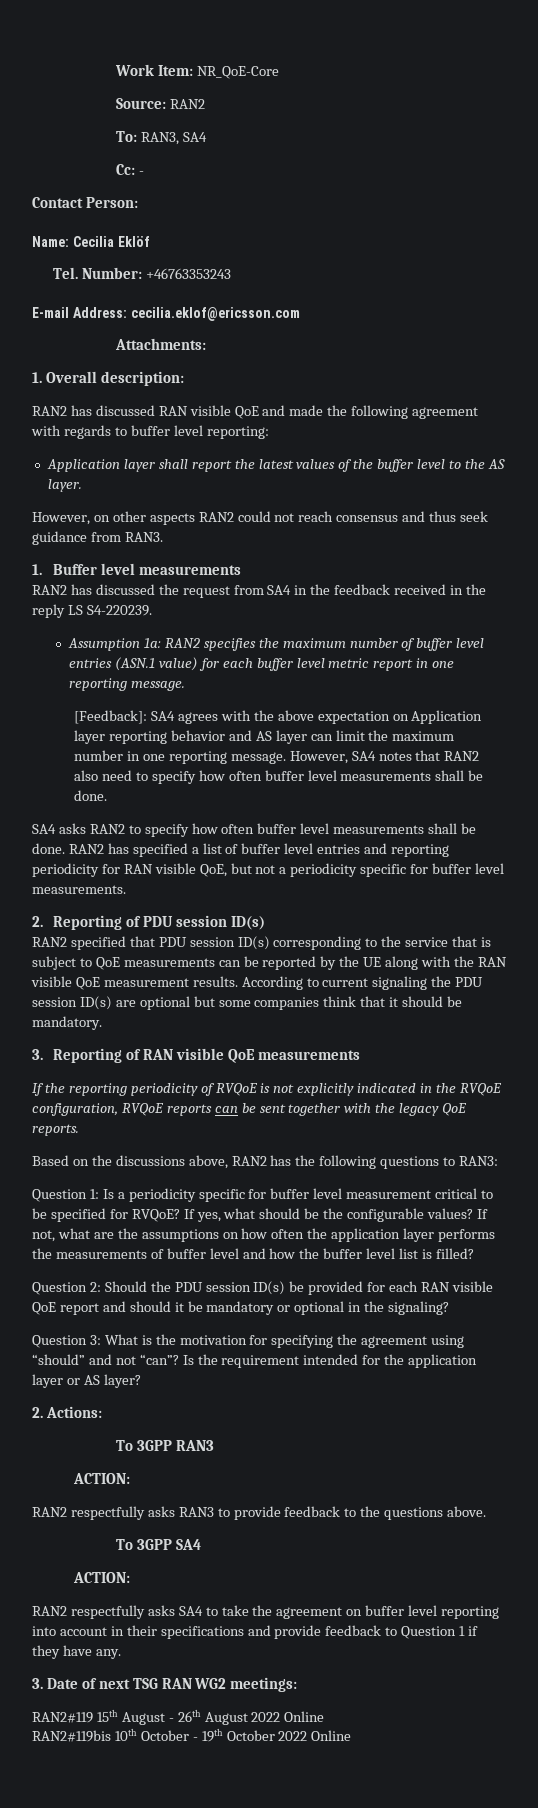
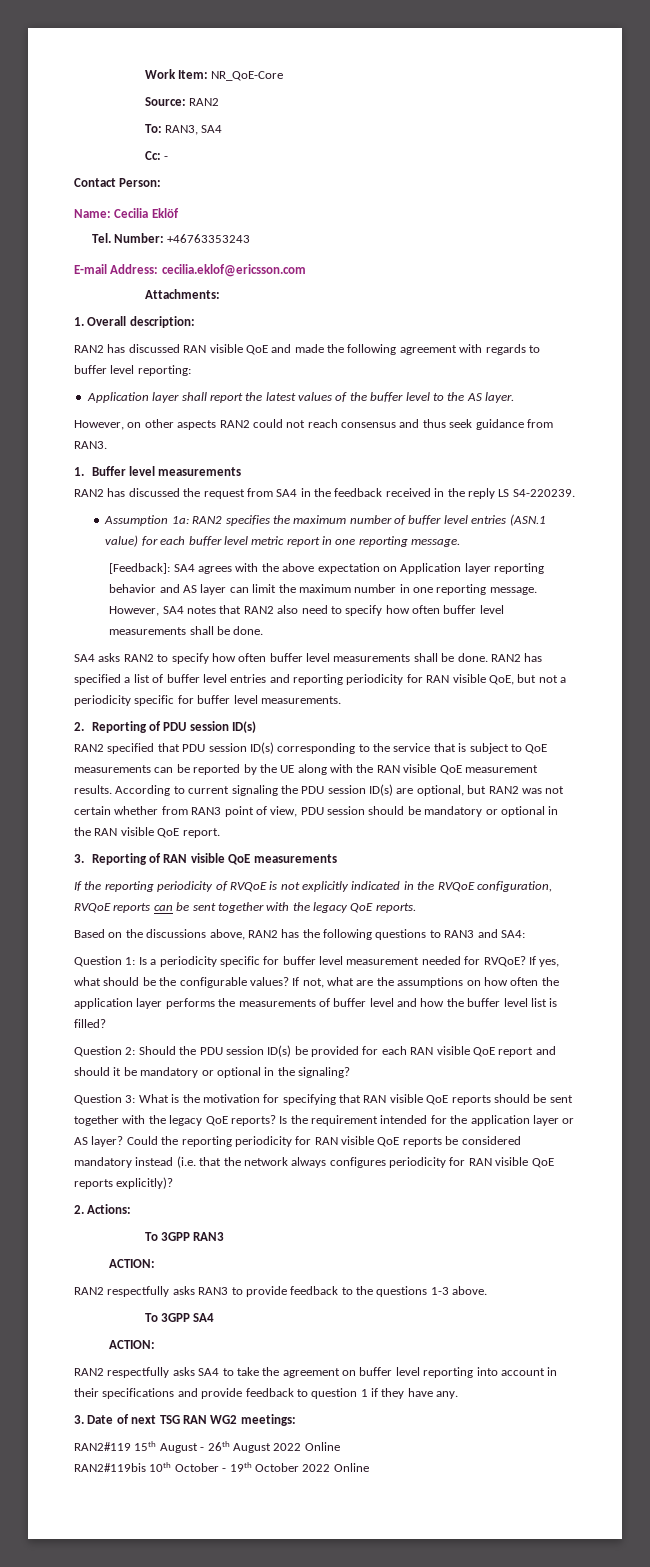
[139,996,463,1010] [32,1016,102,1030] optional but some companies think that it should be mandatory. -> [416,785,565,796] [74,806,559,817] [74,827,220,838] optional, but RAN2 was not certain whether from RAN3 point of view, PDU session should be mandatory or optional in the RAN visible QoE report.
[459,1156,499,1166] RAN3: -> [444,929,525,938] RAN3 and SA4:
[435,1188,494,1199] [32,1208,106,1222] critical to be specified -> [421,956,461,965] needed
[337,1334,465,1348] [32,1354,179,1365] the agreement using “should” and not “can”? -> [339,1094,573,1105] [74,1115,276,1126] that RAN visible QoE reports should be sent together with the legacy QoE reports?
(141, 1381) none -> [126,1136,521,1147] [74,1156,554,1168] [74,1177,174,1189] Could the reporting periodicity for RAN visible QoE reports be considered mandatory instead (i.e. that the network always configures periodicity for RAN visible QoE reports explicitly)?
(444, 1513) none -> [430,1287,449,1295] 1-3
[401,1626,457,1639] Question -> [311,1388,358,1399] question

